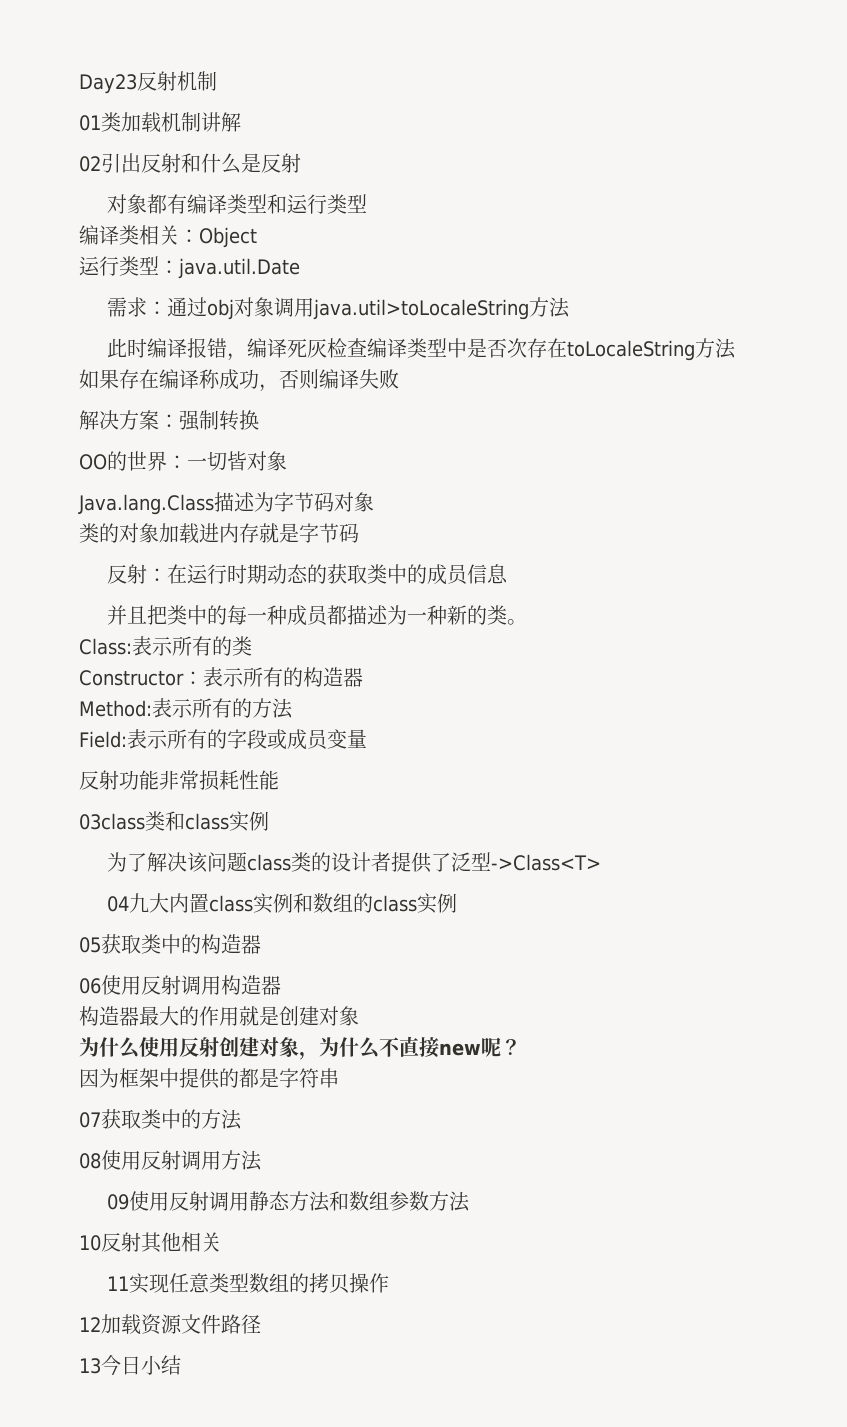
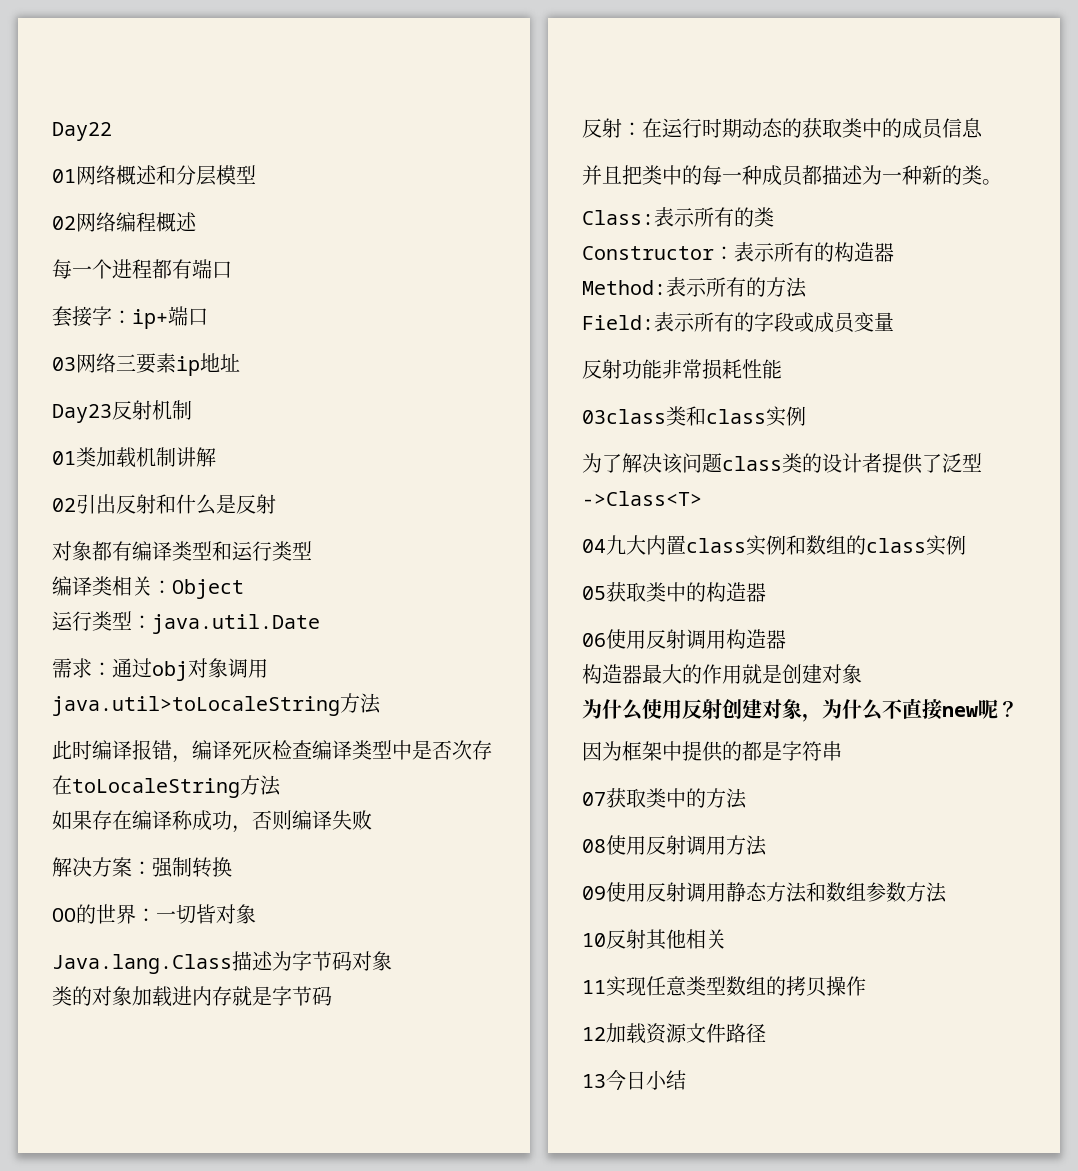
(79, 84) none -> [52,122,112,141] [52,165,256,186] [52,212,197,232] [52,259,232,279] [52,306,208,329] [52,353,240,376] Day22 // 01网络概述和分层模型 // 02网络编程概述 // 每一个进程都有端口 // 套接字：ip+端口 // 03网络三要素ip地址 //

